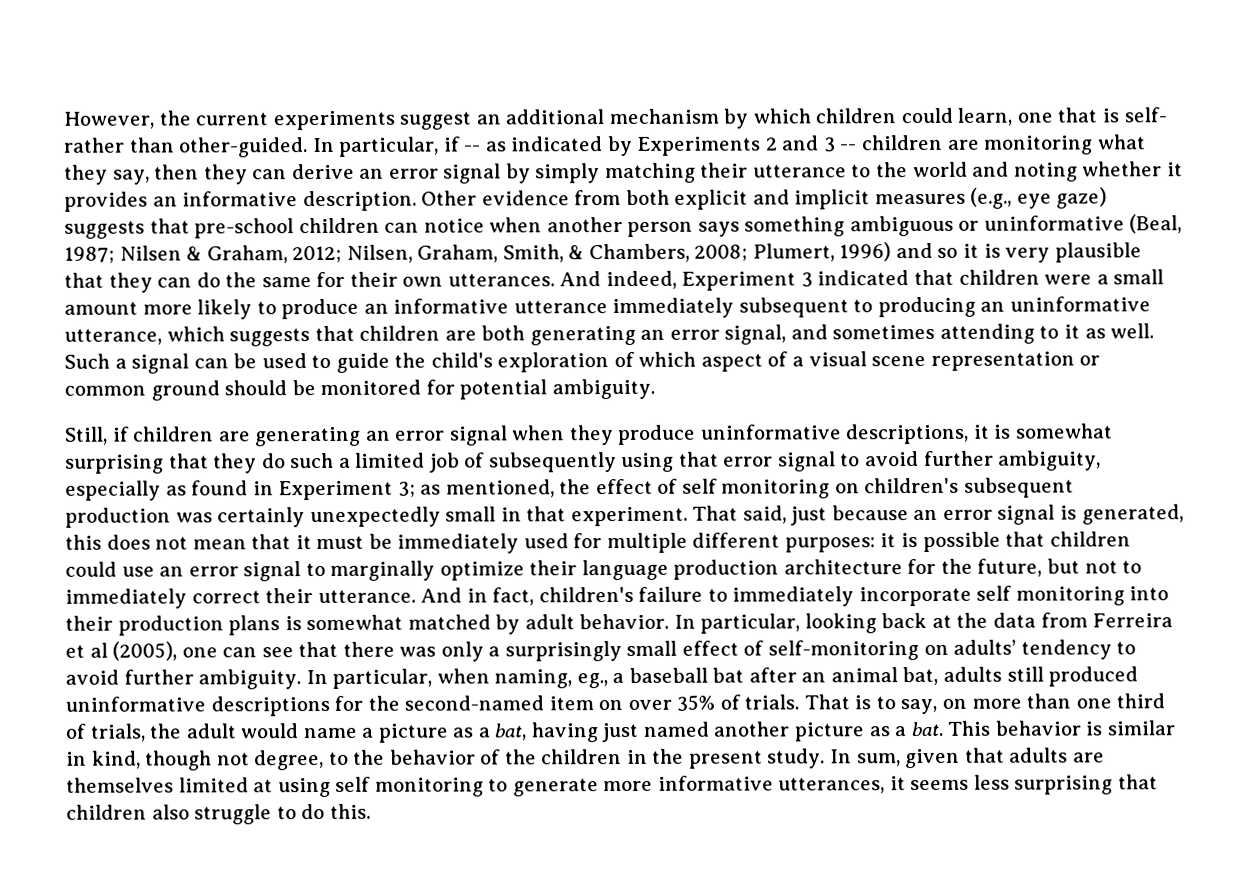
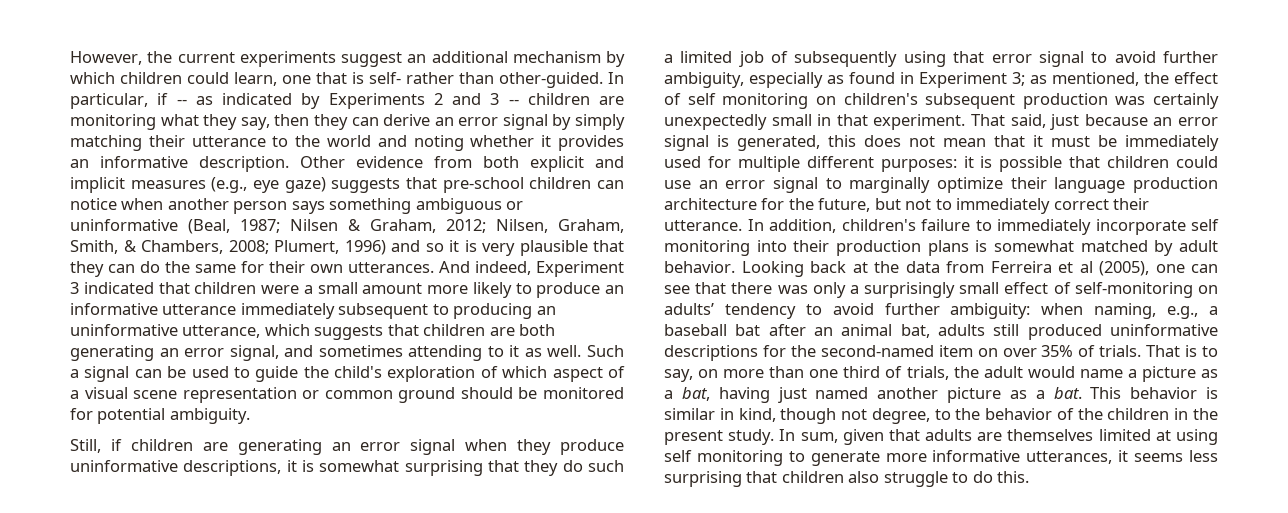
[420,587,535,606] And in fact, -> [747,219,836,233] In addition,
[673,613,877,634] In particular, looking -> [741,261,804,277] Looking
[198,668,433,690] ambiguity. In particular, -> [950,303,1031,319] ambiguity:
[576,673,608,689] eg., -> [1167,306,1199,319] e.g.,

